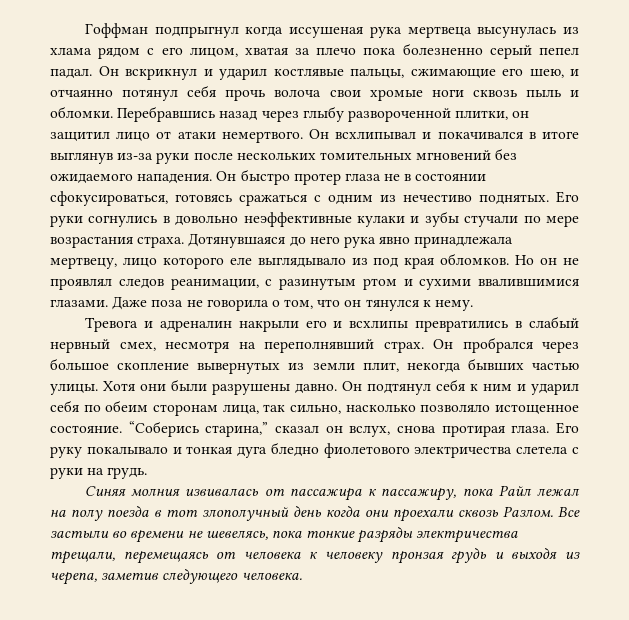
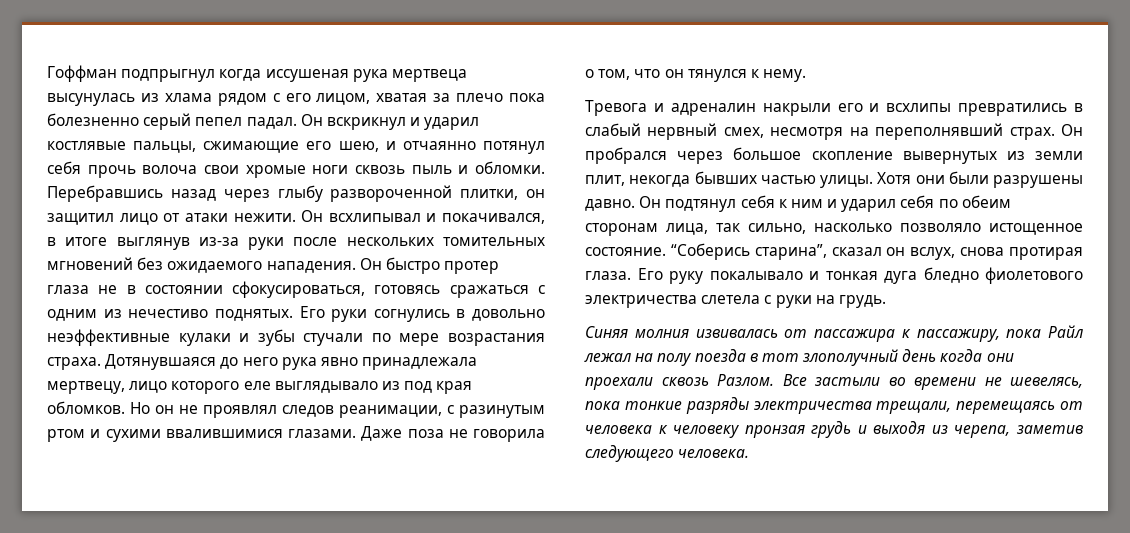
[221,131,303,143] немертвого. -> [233,213,296,222] нежити.
[437,132,523,139] покачивался -> [442,213,545,224] покачивался,
[205,422,269,437] старина,” -> [754,244,827,260] старина”,

